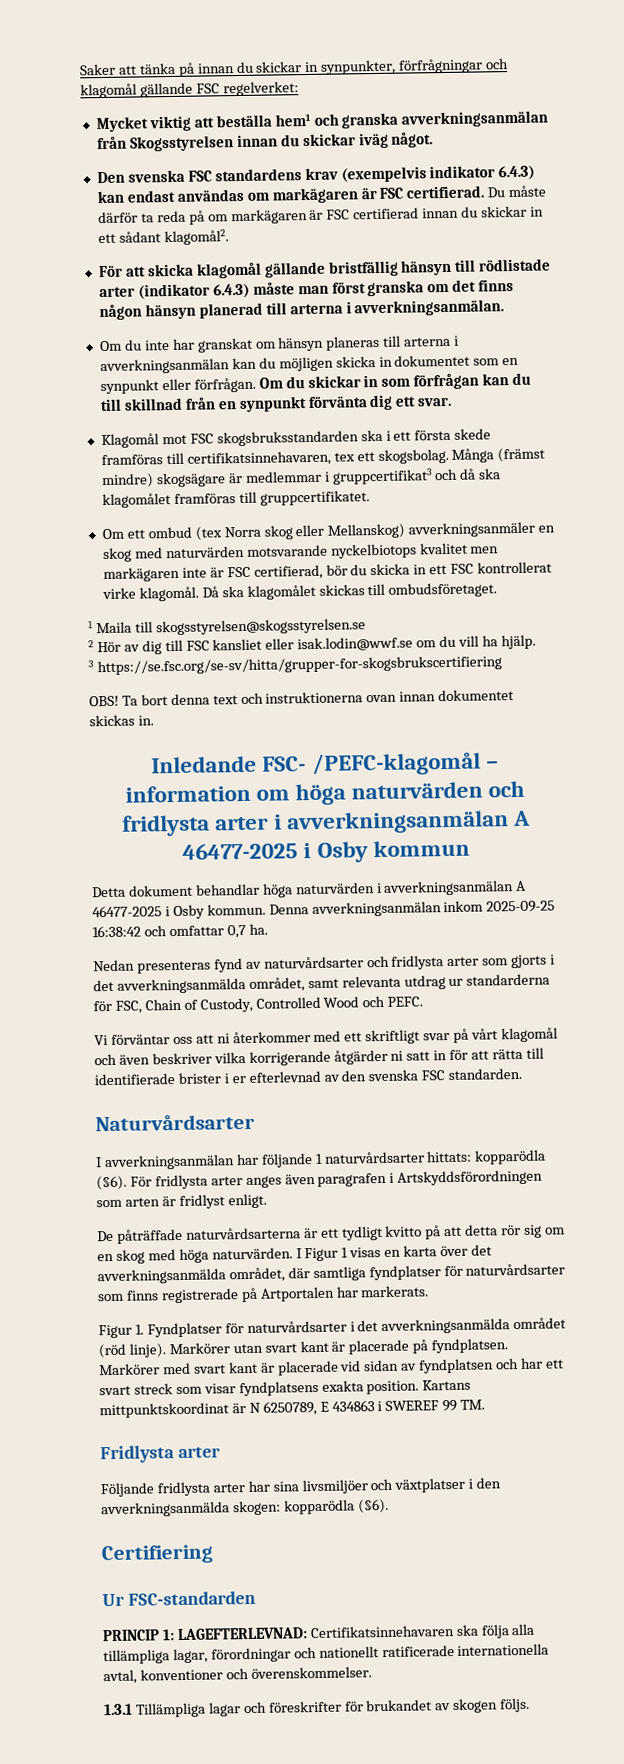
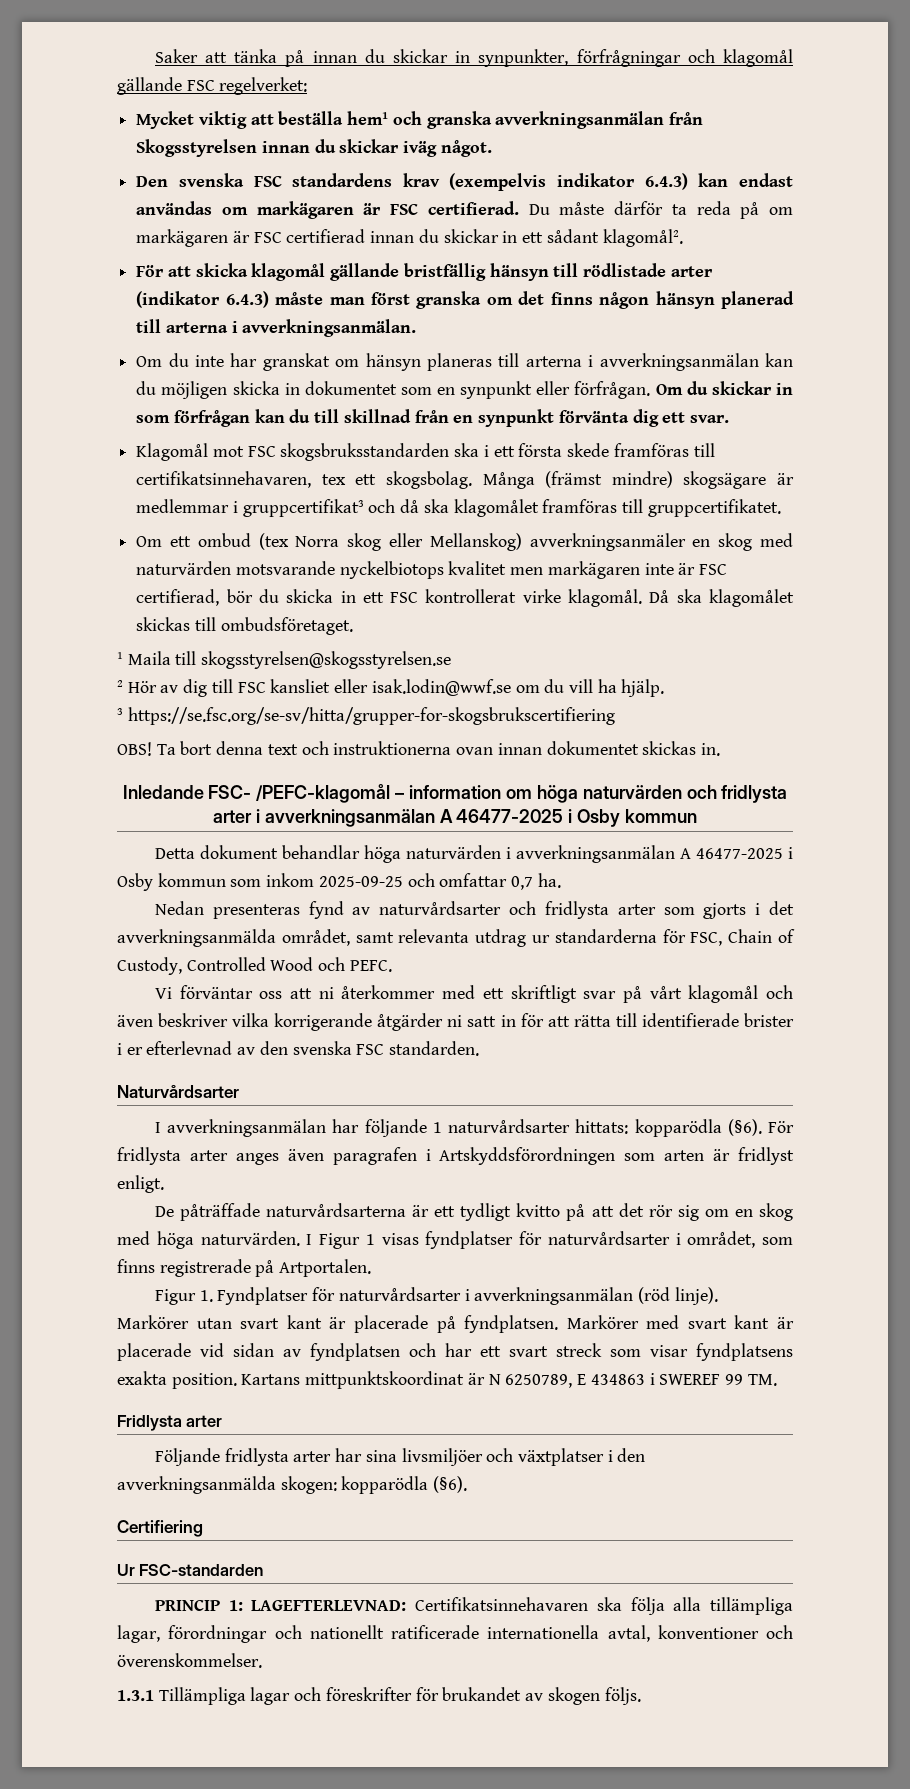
[206,901,442,918] kommun. Denna avverkningsanmälan -> [157,873,262,887] kommun som
[92,925,141,938] 16:38:42 -> (403, 881) none
[465,1224,499,1236] detta -> [618,1203,644,1217] det
[384,1244,492,1257] [97,1266,366,1285] en karta över det avverkningsanmälda området, där samtliga -> (419, 1239) none
(566, 1269) none -> [675,1231,756,1248] i området,
[259,1285,430,1302] Artportalen har markerats. -> [279,1259,372,1277] Artportalen.
[357,1317,567,1335] det avverkningsanmälda området -> [474,1287,634,1305] avverkningsanmälan

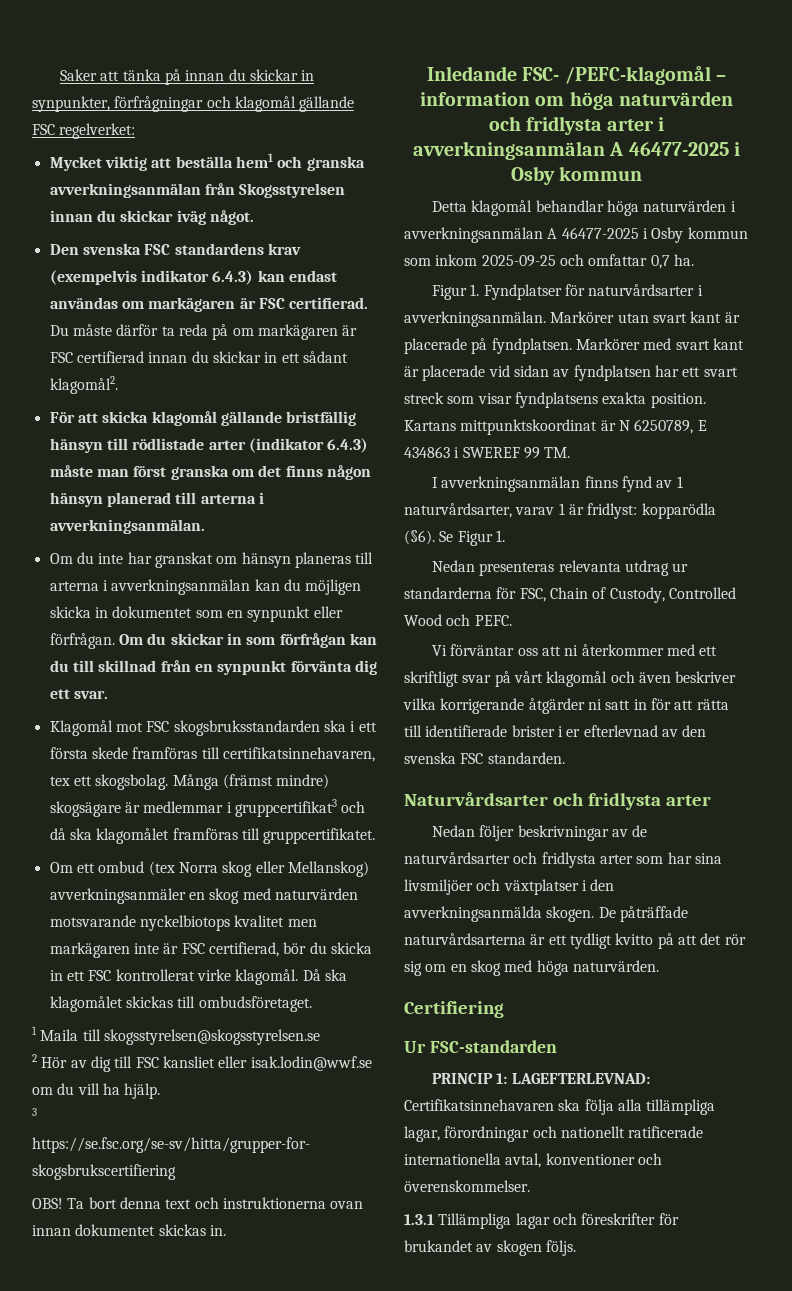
[199,845,278,859] dokument -> [471,200,533,216] klagomål
[154,901,794,919] [117,929,394,947] Nedan presenteras fynd av naturvårdsarter och fridlysta arter som gjorts i det avverkningsanmälda området, samt -> [432,284,703,300] [404,311,740,327] [404,338,744,354] [404,365,738,381] [404,392,706,408] [404,419,707,435] [404,446,571,459] [432,476,683,492] [404,503,716,519] [404,530,505,546] [432,560,555,576] Figur 1. Fyndplatser för naturvårdsarter i avverkningsanmälan. Markörer utan svart kant är placerade på fyndplatsen. Markörer med svart kant är placerade vid sidan av fyndplatsen har ett svart streck som visar fyndplatsens exakta position. Kartans mittpunktskoordinat är N 6250789, E 434863 i SWEREF 99 TM. // I avverkningsanmälan finns fynd av 1 naturvårdsarter, varav 1 är fridlyst: kopparödla (§6). Se Figur 1. // Nedan presenteras
[154,1119,795,1137] [117,1147,794,1165] [117,1175,164,1193] // I avverkningsanmälan har följande 1 naturvårdsarter hittats: kopparödla (§6). För fridlysta arter anges även paragrafen i Artskyddsförordningen som arten är fridlyst enligt. // -> [552,793,711,810] [432,825,648,841] [404,852,722,868] [404,879,615,895] [404,906,595,922] och fridlysta arter // Nedan följer beskrivningar av de naturvårdsarter och fridlysta arter som har sina livsmiljöer och växtplatser i den avverkningsanmälda skogen.
[306,1231,793,1249] [117,1259,372,1277] [154,1287,718,1305] [117,1315,795,1333] [117,1343,793,1361] [117,1371,777,1389] [117,1415,223,1431] [154,1448,646,1466] [117,1476,468,1494] I Figur 1 visas fyndplatser för naturvårdsarter i området, som finns registrerade på Artportalen. // Figur 1. Fyndplatser för naturvårdsarter i avverkningsanmälan (röd linje). Markörer utan svart kant är placerade på fyndplatsen. Markörer med svart kant är placerade vid sidan av fyndplatsen och har ett svart streck som visar fyndplatsens exakta position. Kartans mittpunktskoordinat är N 6250789, E 434863 i SWEREF 99 TM. // Fridlysta arter // Följande fridlysta arter har sina livsmiljöer och växtplatser i den avverkningsanmälda skogen: kopparödla (§6). -> (659, 966) none

